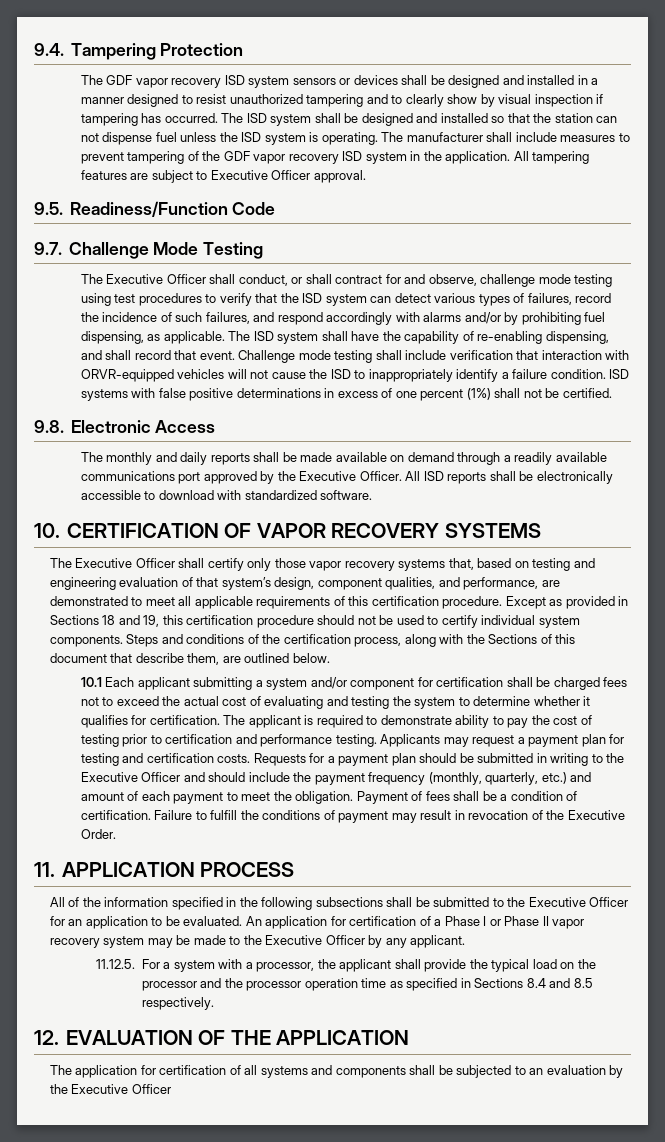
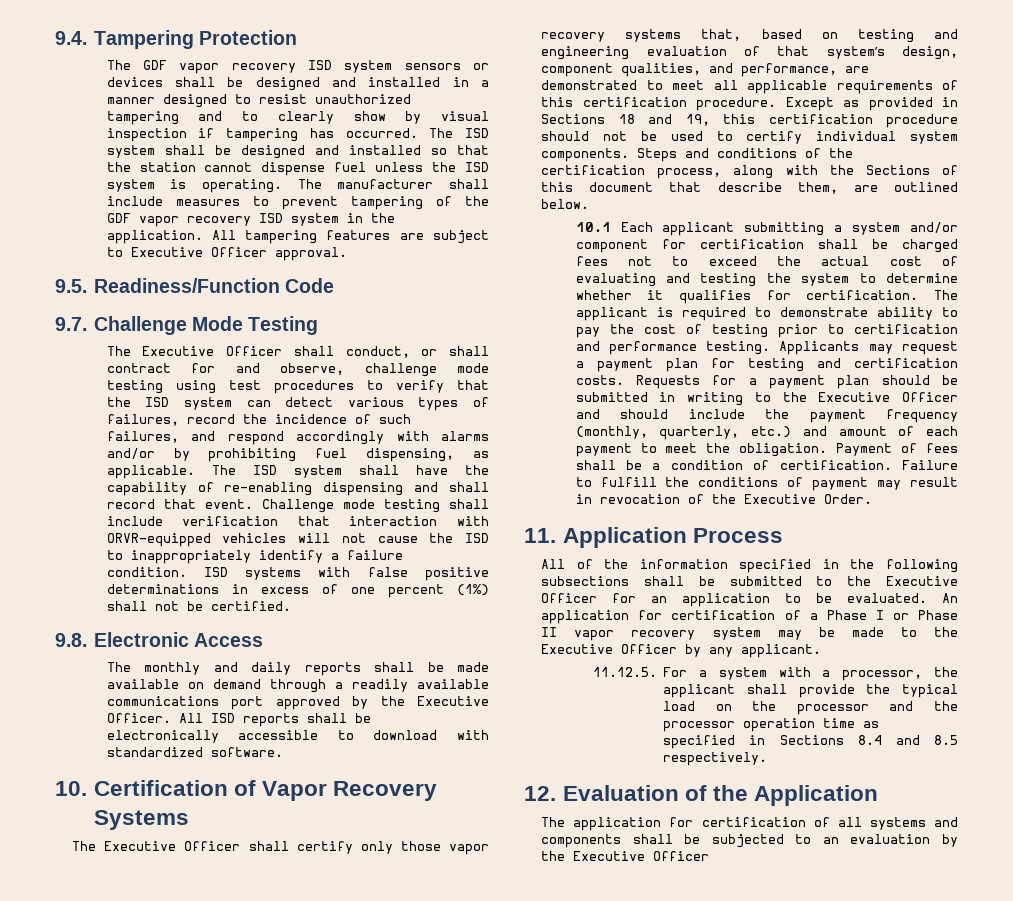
[596,116,618,123] [80,133,99,142] can not -> [204,162,253,172] cannot
[545,331,609,344] dispensing, -> [323,482,404,496] dispensing
[66,523,541,538] CERTIFICATION OF VAPOR RECOVERY SYSTEMS -> [93,780,437,801] [93,810,189,830] Certification of Vapor Recovery Systems
[61,862,295,877] APPLICATION PROCESS -> [562,527,783,548] Application Process
[65,1030,410,1045] EVALUATION OF THE APPLICATION -> [562,785,878,806] Evaluation of the Application

